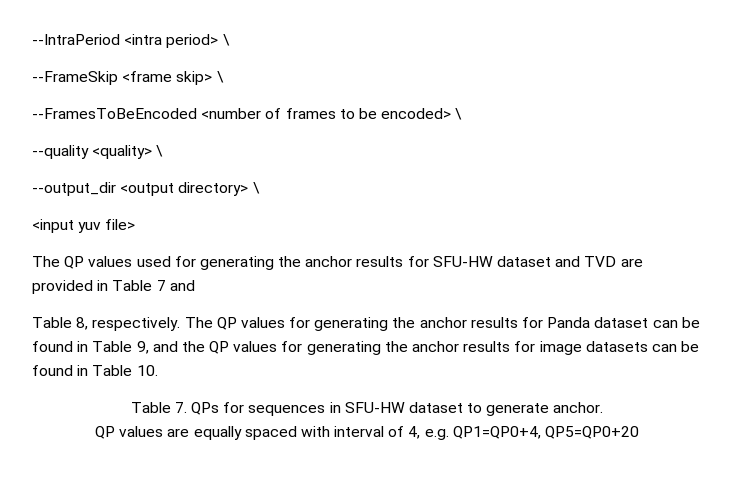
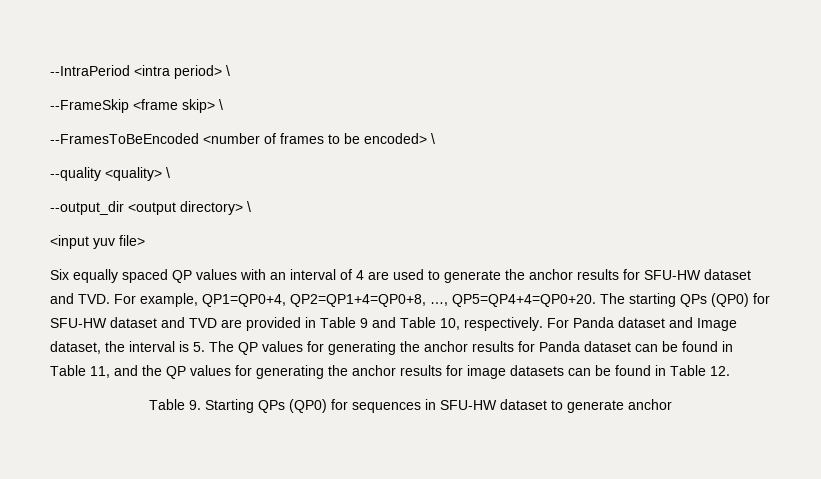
[32,256,274,270] The QP values used for generating -> [50,269,501,283] Six equally spaced QP values with an interval of 4 are used to generate
(581, 261) none -> [78,293,770,307] [50,317,185,328] TVD. For example, QP1=QP0+4, QP2=QP1+4=QP0+8, …, QP5=QP4+4=QP0+20. The starting QPs (QP0) for SFU-HW dataset and
[156,280,195,291] [32,317,181,331] 7 and // Table 8, respectively. -> [360,317,737,331] [50,341,205,354] 9 and Table 10, respectively. For Panda dataset and Image dataset, the interval is 5.
[136,341,149,354] 9, -> [90,366,110,378] 11,
[136,365,158,376] [130,402,219,415] 10. // Table 7. QPs -> [710,366,730,376] [149,399,327,413] 12. // Table 9. Starting QPs (QP0)
[553,402,604,413] [94,426,640,440] anchor. // QP values are equally spaced with interval of 4, e.g. QP1=QP0+4, QP5=QP0+20 -> [628,399,672,410] anchor

